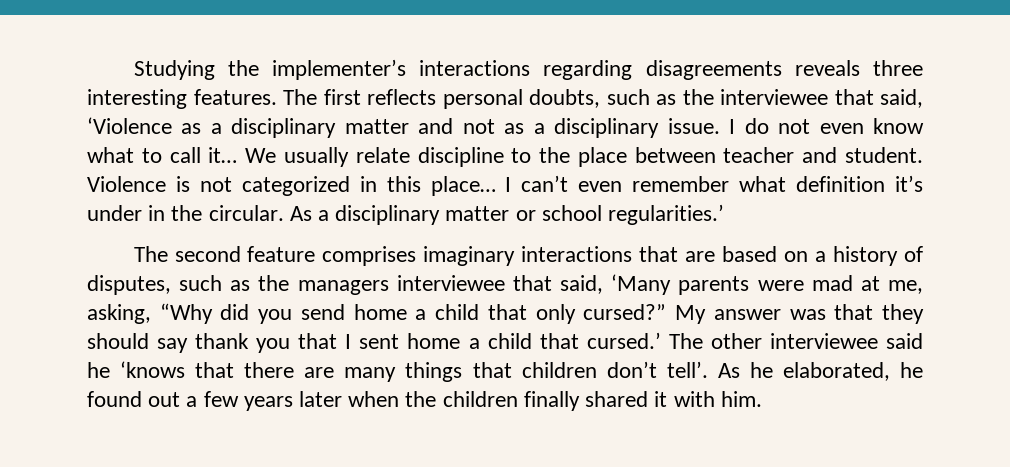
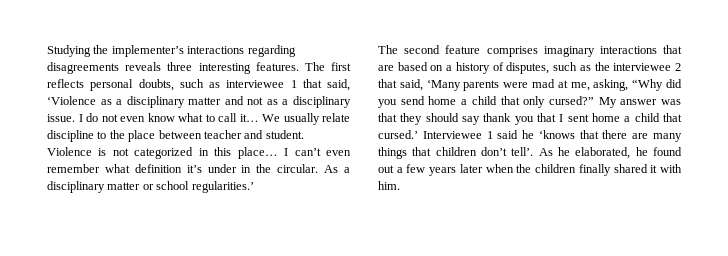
[682,89,828,105] the interviewee -> [226,80,297,88] interviewee 1
[297,275,505,295] managers interviewee -> [613,63,681,71] interviewee 2
[668,333,878,349] The other interviewee -> [422,131,493,139] Interviewee 1

